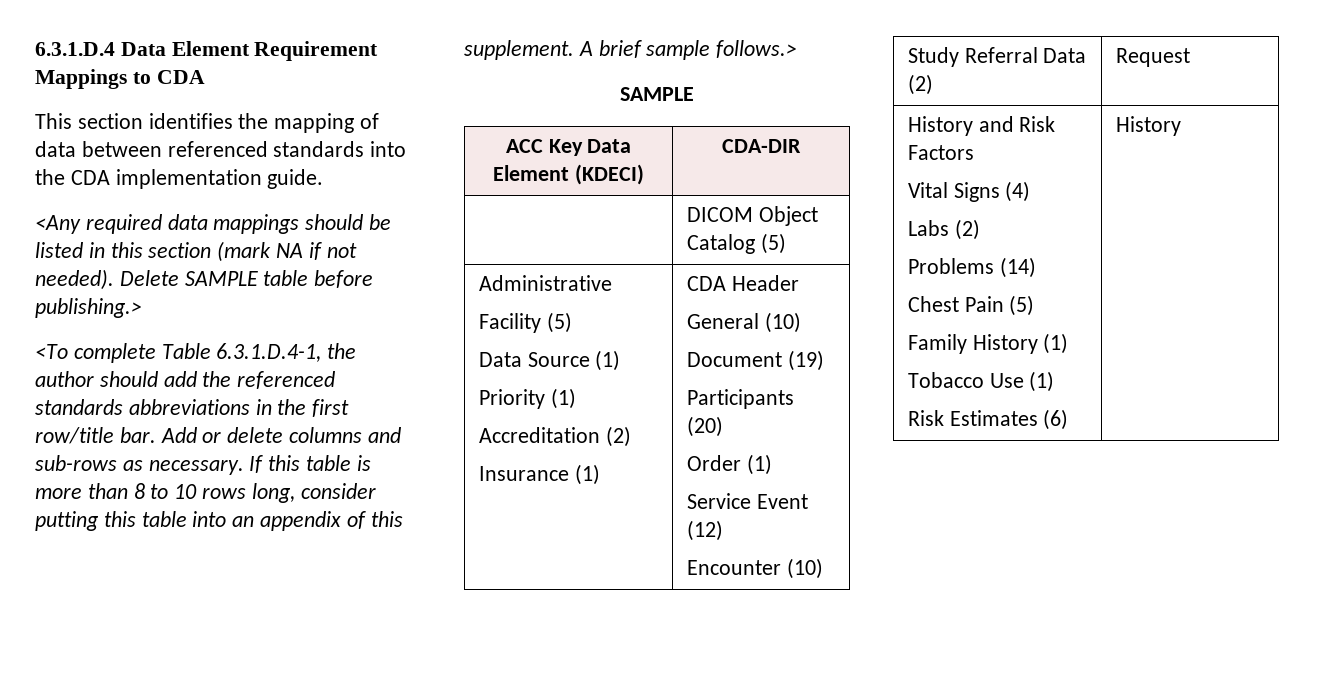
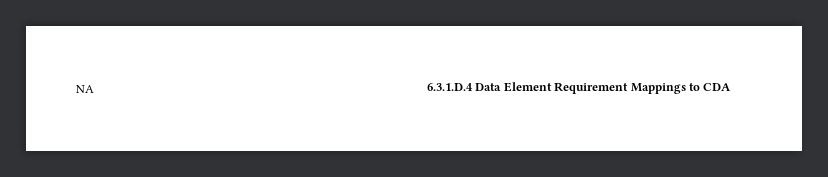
(35, 49) none -> [76,85,94,93] NA //
[35,113,380,133] [35,141,407,157] [35,169,324,189] [35,214,392,234] [35,241,357,262] [35,269,374,290] [35,298,142,318] [35,343,357,363] [35,371,336,389] [35,399,350,417] [35,427,401,444] [35,455,371,475] [35,483,376,503] [35,511,403,531] [464,40,798,60] [620,87,694,101] [505,139,632,156] [493,164,644,185] [722,139,801,153] [686,206,818,226] [686,233,786,254] [478,275,612,291] [478,312,572,333] [478,350,621,371] [478,388,576,409] [478,426,631,447] [478,464,600,485] [686,275,799,291] [686,312,801,333] [686,350,824,371] [686,389,794,409] [686,416,723,437] [686,454,772,475] [686,493,808,509] [686,520,723,541] [686,558,823,579] [907,47,1087,67] [907,74,933,95] [1115,48,1190,67] [907,116,1056,136] [907,145,974,160] [907,181,1031,202] [907,219,980,240] [907,257,1036,278] [907,295,1035,316] [907,333,1069,354] [907,371,1055,392] [907,409,1069,430] [1115,116,1181,136] // This section identifies the mapping of data between referenced standards into the CDA implementation guide. // <Any required data mappings should be listed in this section (mark NA if not needed). Delete SAMPLE table before publishing.> // <To complete Table 6.3.1.D.4-1, the author should add the referenced standards abbreviations in the first row/title bar. Add or delete columns and sub-rows as necessary. If this table is more than 8 to 10 rows long, consider putting this table into an appendix of this supplement. A brief sample follows.> // SAMPLE // ACC Key Data Element (KDECI) | CDA-DIR // | DICOM Object Catalog (5) // Administrative // Facility (5) // Data Source (1) // Priority (1) // Accreditation (2) // Insurance (1) | CDA Header // General (10) // Document (19) // Participants (20) // Order (1) // Service Event (12) // Encounter (10) // Study Referral Data (2) | Request // History and Risk Factors // Vital Signs (4) // Labs (2) // Problems (14) // Chest Pain (5) // Family History (1) // Tobacco Use (1) // Risk Estimates (6) | History -> (732, 87) none

